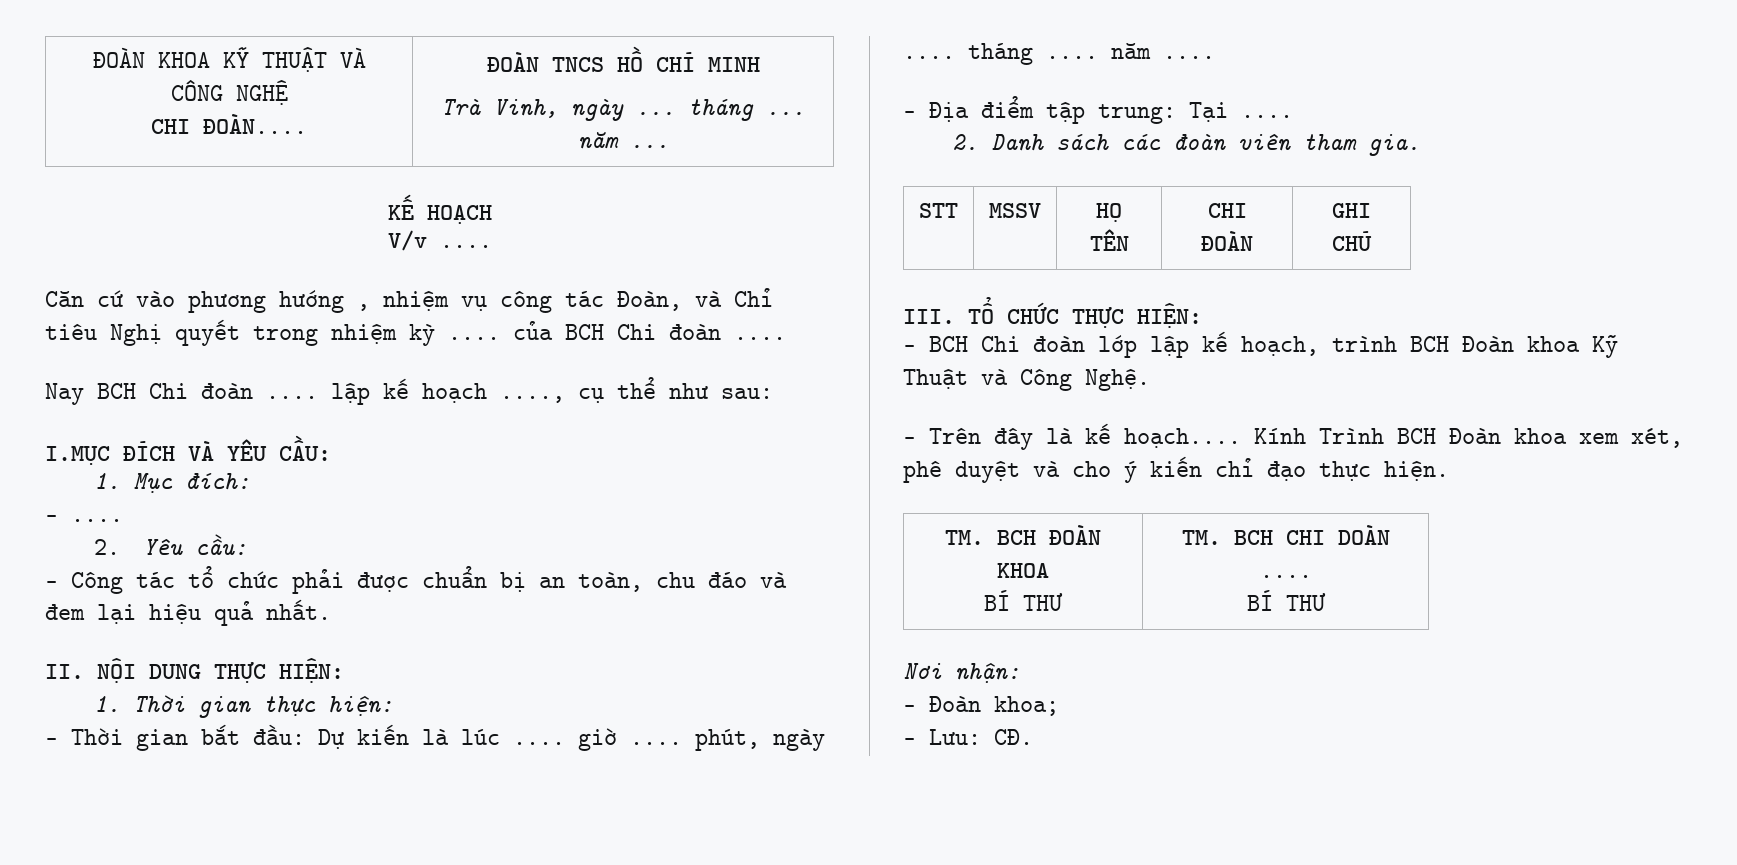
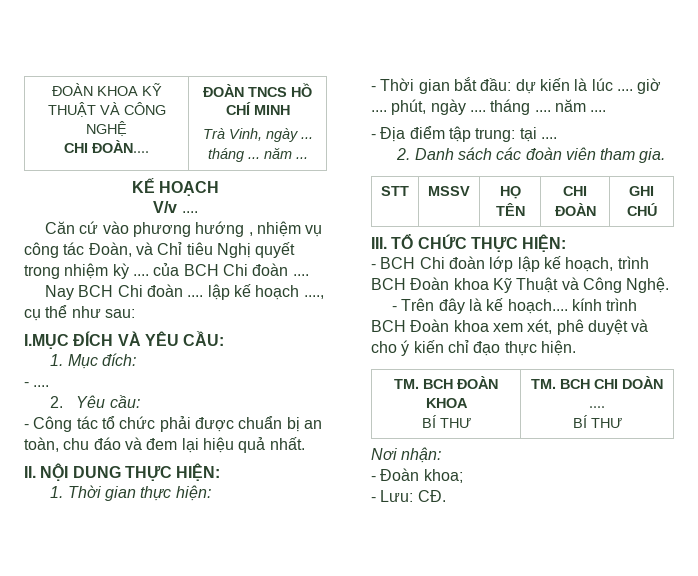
[318,729,344,749] Dự -> [515,79,536,94] dự
[1189,102,1228,122] Tại -> [519,127,537,142] tại
[1254,428,1384,444] Kính Trình -> [572,298,638,311] kính trình

